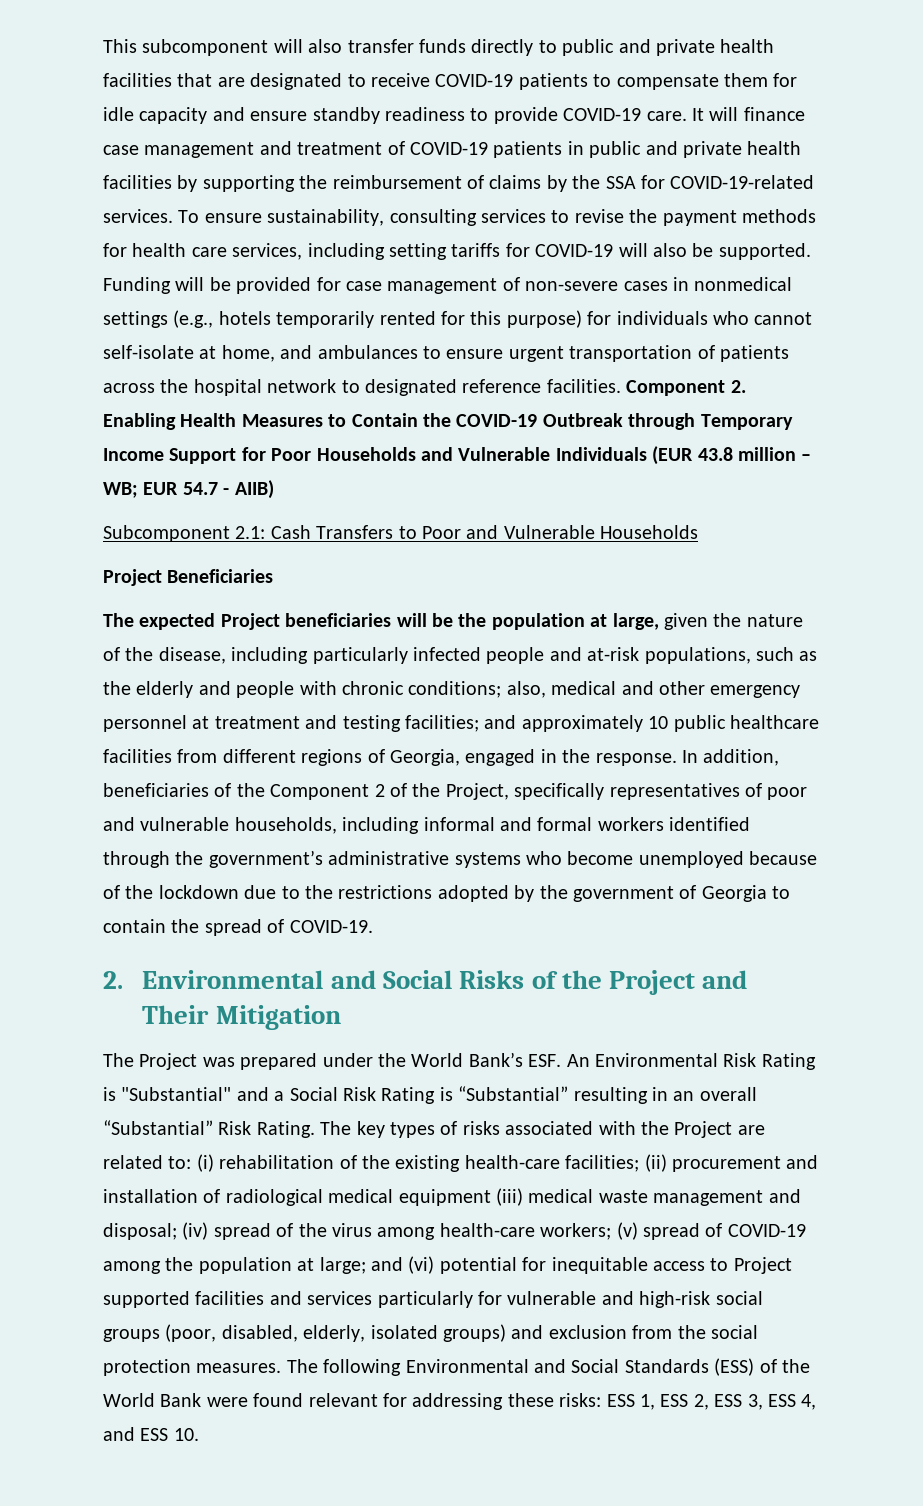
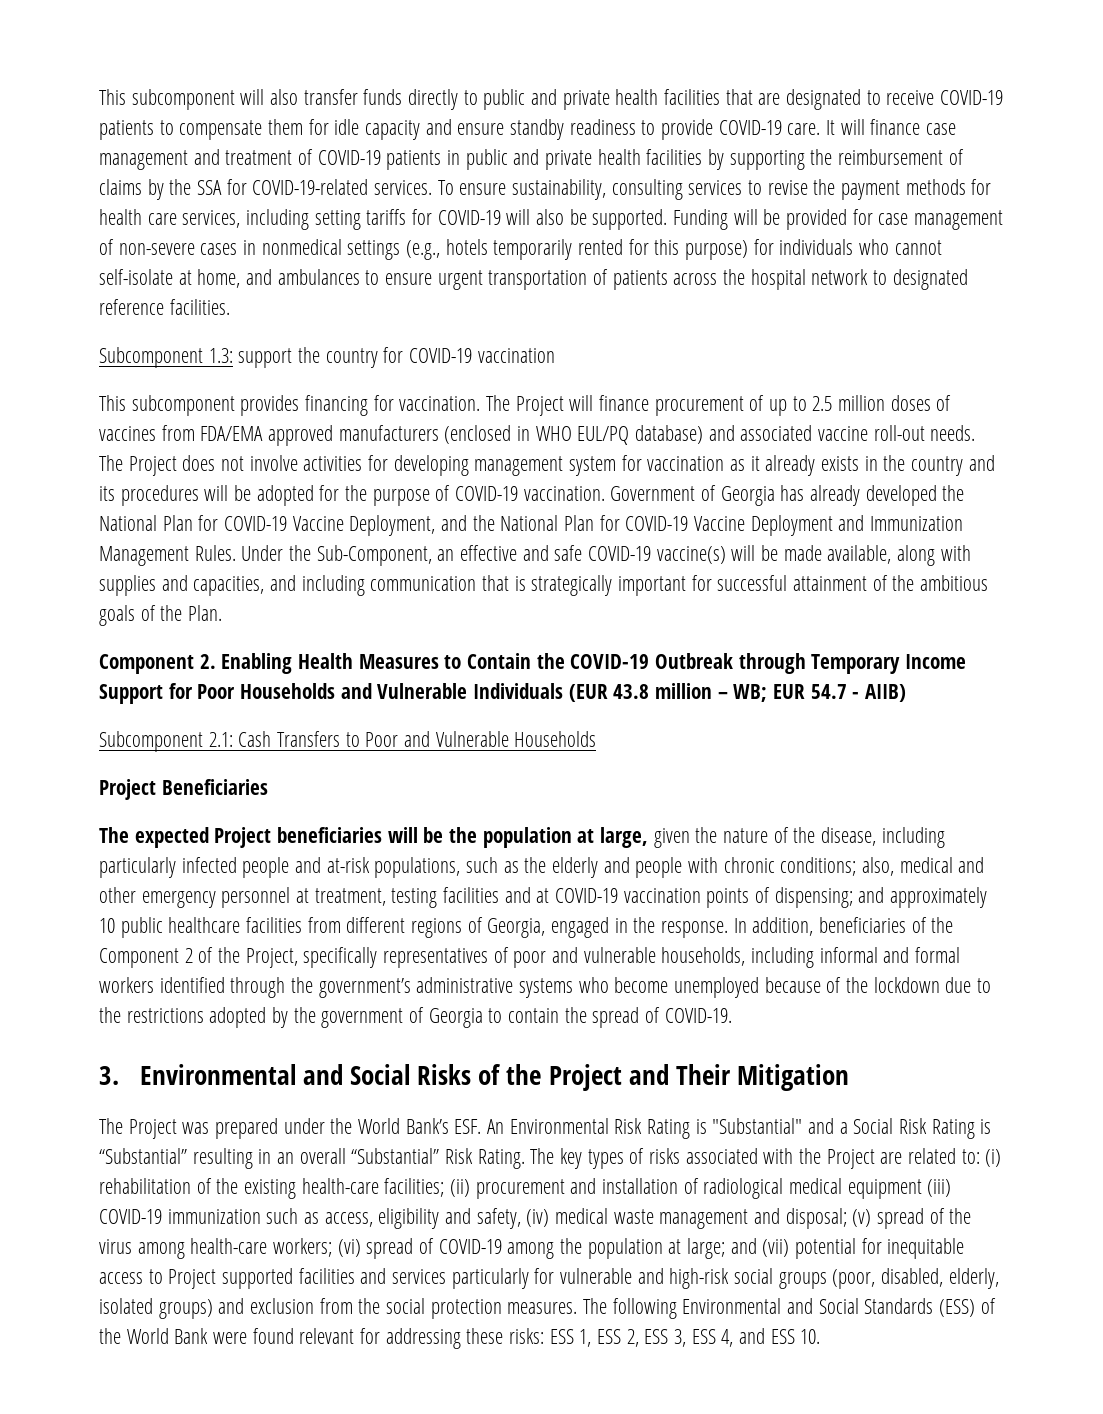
(621, 386) none -> [99,347,555,368] [99,395,952,416] [99,425,976,446] [99,455,995,476] [99,485,965,506] [99,515,964,536] [99,545,971,566] [99,575,989,596] [99,605,223,626] // Subcomponent 1.3: support the country for COVID-19 vaccination // This subcomponent provides financing for vaccination. The Project will finance procurement of up to 2.5 million doses of vaccines from FDA/EMA approved manufacturers (enclosed in WHO EUL/PQ database) and associated vaccine roll-out needs. The Project does not involve activities for developing management system for vaccination as it already exists in the country and its procedures will be adopted for the purpose of COVID-19 vaccination. Government of Georgia has already developed the National Plan for COVID-19 Vaccine Deployment, and the National Plan for COVID-19 Vaccine Deployment and Immunization Management Rules. Under the Sub-Component, an effective and safe COVID-19 vaccine(s) will be made available, along with supplies and capacities, and including communication that is strategically important for successful attainment of the ambitious goals of the Plan. //
[214,715,479,732] treatment and testing facilities; -> [314,887,853,908] treatment, testing facilities and at COVID-19 vaccination points of dispensing;
[103,971,123,989] 2. -> [99,1066,119,1085] 3.
(523, 1197) none -> [99,1208,550,1229] COVID-19 immunization such as access, eligibility and safety, (iv)
[182,1222,209,1240] (iv) -> [852,1209,872,1227] (v)
[616,1222,638,1240] (v) -> [337,1239,361,1257] (vi)
[408,1256,435,1274] (vi) -> [762,1239,790,1257] (vii)

